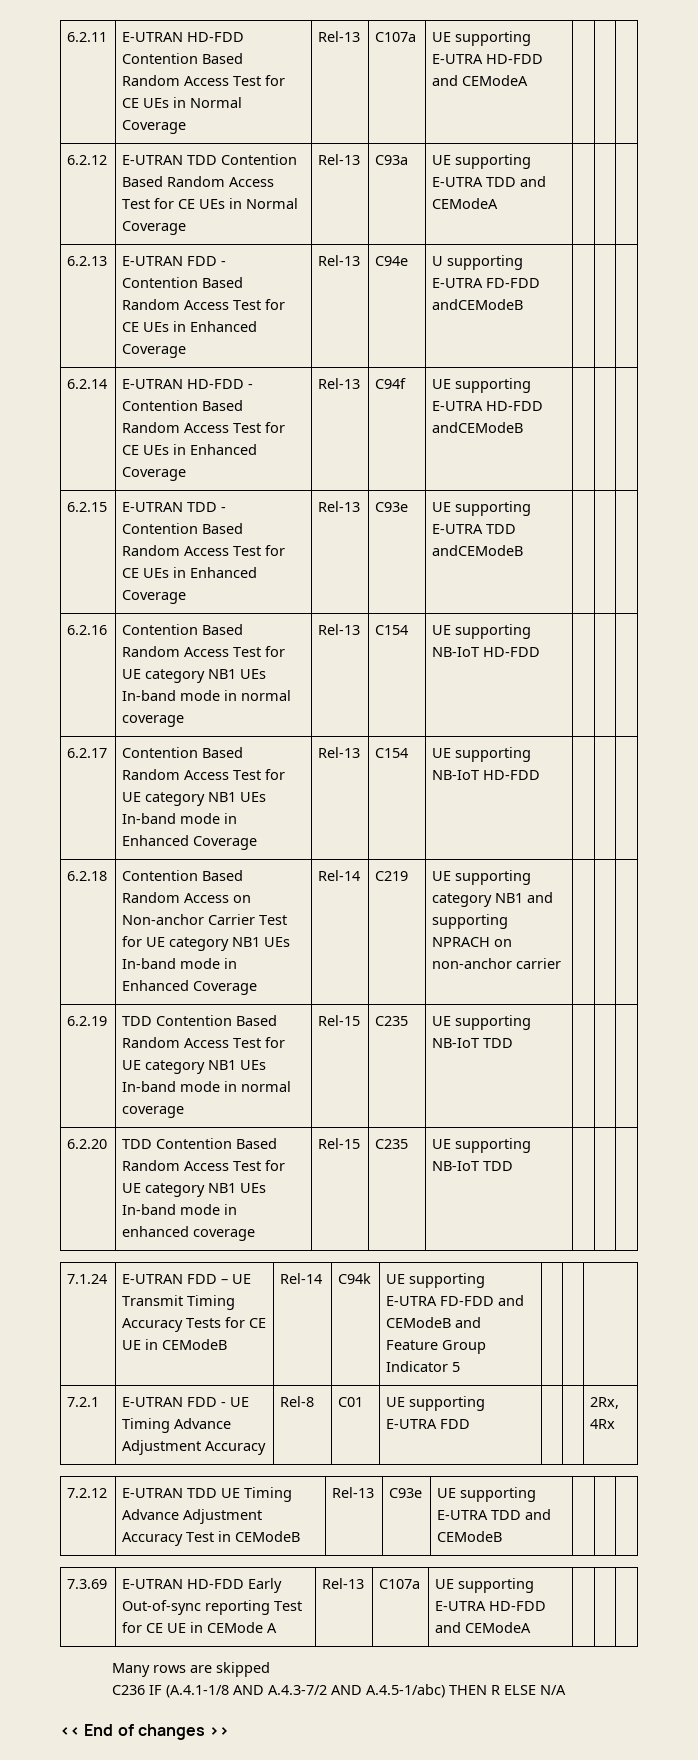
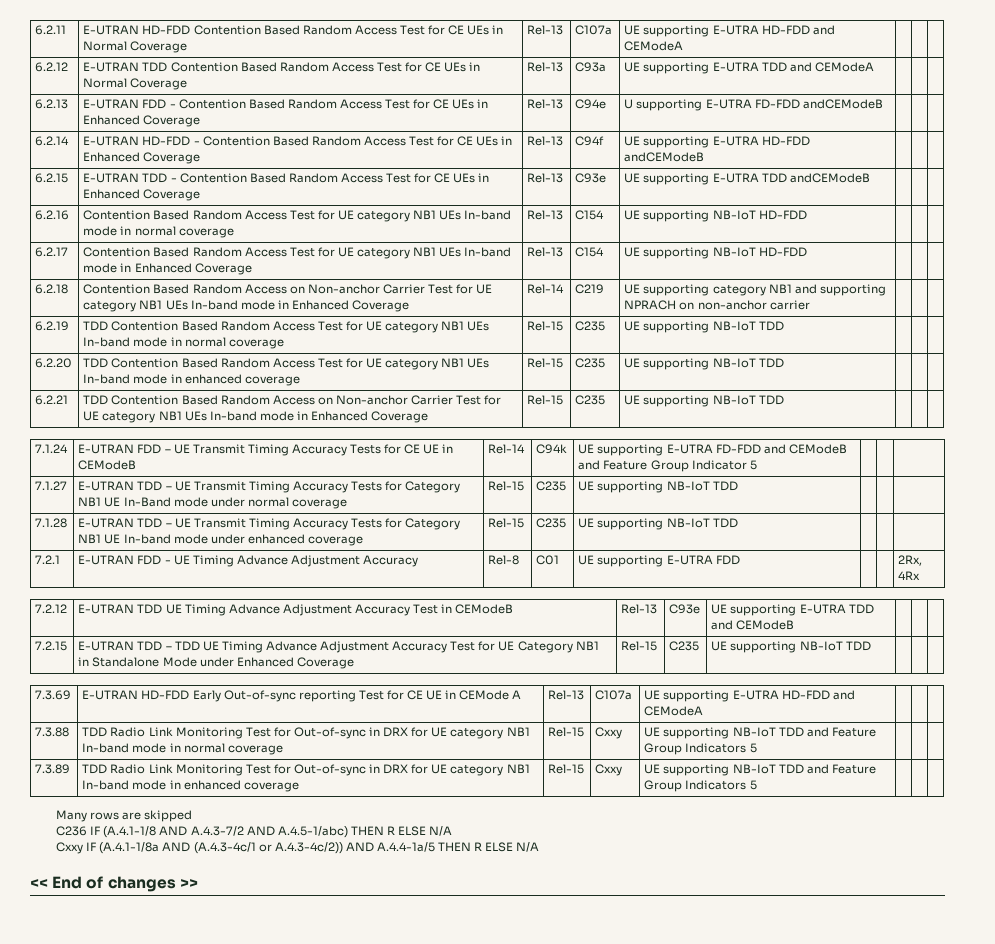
(514, 1166) none -> [35,395,69,405] [83,395,502,405] [83,411,429,423] [527,395,564,405] [575,395,606,405] [624,395,784,407] // 6.2.21 | TDD Contention Based Random Access on Non-anchor Carrier Test for UE category NB1 UEs In-band mode in Enhanced Coverage | Rel-15 | C235 | UE supporting NB-IoT TDD | | |
(461, 1367) none -> [35,481,68,490] [78,481,461,493] [78,497,347,509] [488,481,525,491] [536,481,567,491] [578,481,738,493] [35,518,68,528] [78,518,461,530] [78,534,363,546] [488,518,525,528] [536,518,567,528] [578,518,738,530] // 7.1.27 | E-UTRAN TDD – UE Transmit Timing Accuracy Tests for Category NB1 UE In-Band mode under normal coverage | Rel-15 | C235 | UE supporting NB-IoT TDD | | | // 7.1.28 | E-UTRAN TDD – UE Transmit Timing Accuracy Tests for Category NB1 UE In-band mode under enhanced coverage | Rel-15 | C235 | UE supporting NB-IoT TDD | | |
(503, 1536) none -> [35,641,68,651] [78,641,599,653] [78,657,354,669] [621,641,658,651] [669,641,700,651] [711,641,871,653] // 7.2.15 | E-UTRAN TDD – TDD UE Timing Advance Adjustment Accuracy Test for UE Category NB1 in Standalone Mode under Enhanced Coverage | Rel-15 | C235 | UE supporting NB-IoT TDD | | |
(532, 1627) none -> [35,727,70,737] [82,727,530,739] [82,743,283,755] [548,727,585,737] [595,727,623,739] [644,727,876,739] [644,743,757,755] [35,764,71,774] [82,764,530,776] [82,780,299,792] [548,764,585,774] [595,764,623,776] [644,764,876,776] [644,780,757,792] // 7.3.88 | TDD Radio Link Monitoring Test for Out-of-sync in DRX for UE category NB1 In-band mode in normal coverage | Rel-15 | Cxxy | UE supporting NB-IoT TDD and Feature Group Indicators 5 | | | // 7.3.89 | TDD Radio Link Monitoring Test for Out-of-sync in DRX for UE category NB1 In-band mode in enhanced coverage | Rel-15 | Cxxy | UE supporting NB-IoT TDD and Feature Group Indicators 5 | | |
(567, 1690) none -> [56,842,540,854] // Cxxy IF (A.4.1-1/8a AND (A.4.3-4c/1 or A.4.3-4c/2)) AND A.4.4-1a/5 THEN R ELSE N/A

